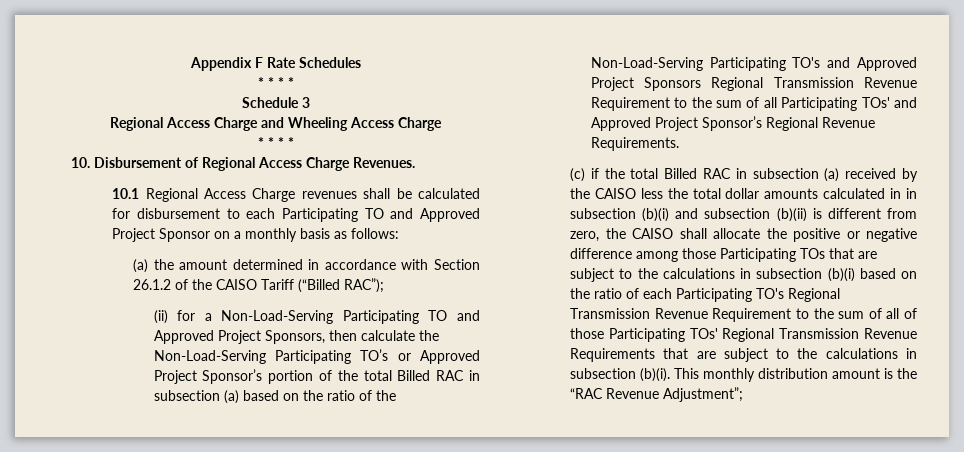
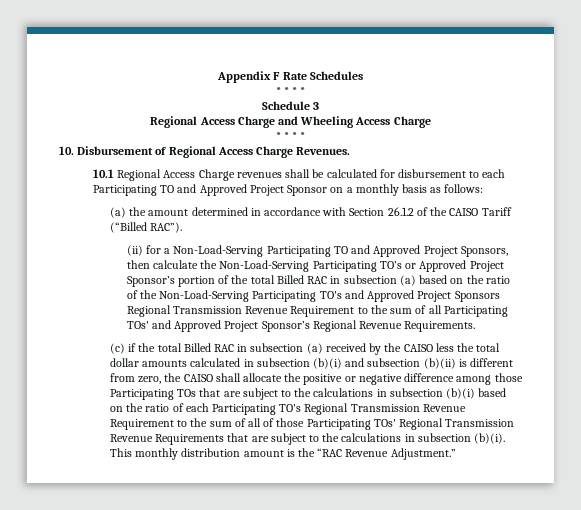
[343,278,384,293] RAC”); -> [150,222,183,233] RAC”).
[906,188,918,199] in -> (254, 363) none
[662,387,743,402] Adjustment”; -> [390,448,456,460] Adjustment.”

